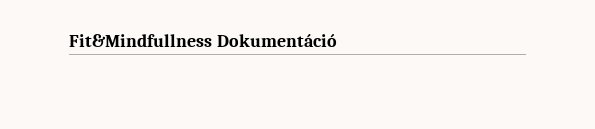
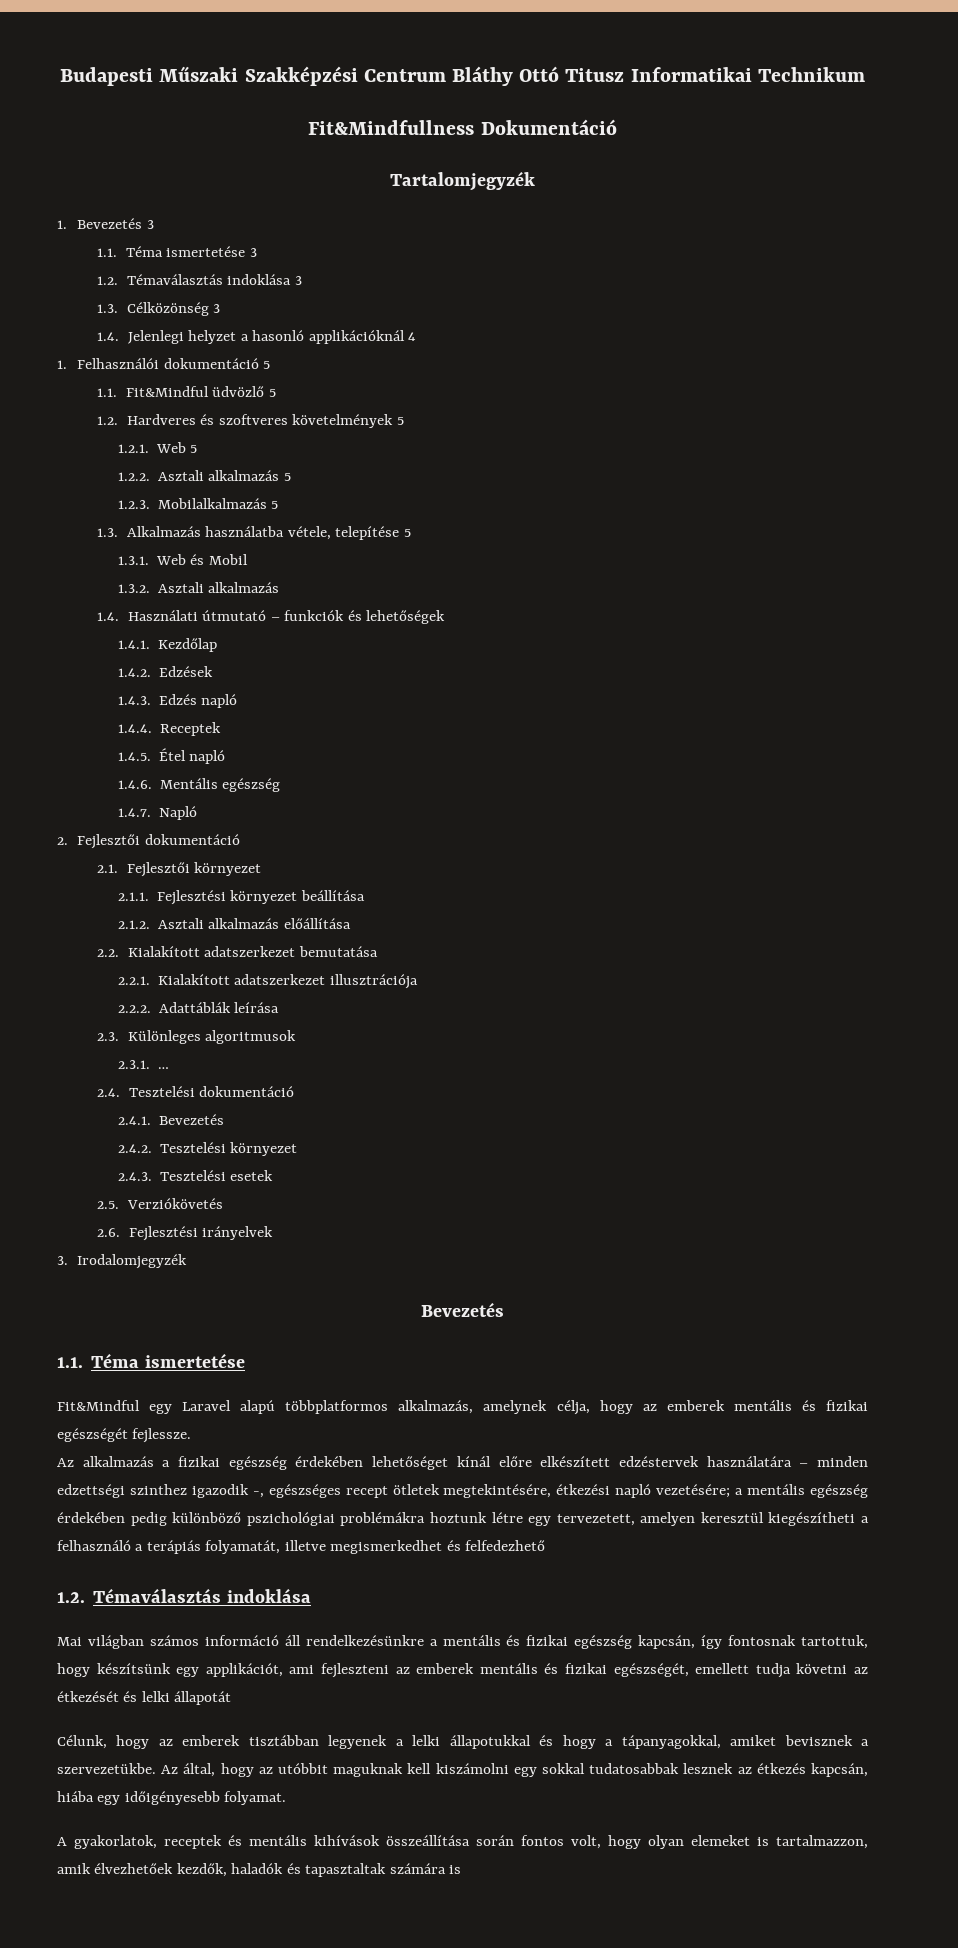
[69,34,337,47] Fit&Mindfullness Dokumentáció -> [60,66,865,86] [308,119,617,135] [390,171,535,191] [57,218,154,229] [97,246,257,257] [97,274,302,285] [97,302,221,316] [97,330,416,344] [57,358,271,369] [97,386,276,397] [97,414,404,428] [117,442,198,453] [117,470,291,481] [117,498,279,509] [97,526,411,540] [117,554,248,565] [117,582,280,593] [97,610,445,624] [117,638,217,652] [117,666,213,677] [117,694,238,708] [117,722,221,736] [117,748,226,764] [117,778,281,792] [117,806,197,820] [57,834,240,849] [97,862,262,877] [117,890,365,905] [117,918,351,929] [97,946,378,957] [117,974,418,989] [117,1002,280,1013] [97,1030,297,1044] [117,1060,169,1069] [97,1086,295,1097] [117,1114,224,1125] [117,1142,298,1156] [117,1170,274,1181] [97,1198,223,1209] [97,1226,274,1241] [57,1254,188,1269] [421,1302,504,1317] [57,1353,245,1368] [57,1400,869,1415] [57,1428,192,1443] [57,1456,869,1470] [57,1484,868,1498] [57,1512,869,1526] [57,1540,546,1554] [57,1588,311,1603] [57,1635,869,1649] [57,1663,869,1678] [57,1691,232,1705] [57,1735,870,1749] [57,1763,869,1777] [57,1791,287,1805] [57,1835,868,1849] [57,1863,462,1877] Budapesti Műszaki Szakképzési Centrum Bláthy Ottó Titusz Informatikai Technikum // Fit&Mindfullness Dokumentáció // Tartalomjegyzék // 1. Bevezetés 3 // 1.1. Téma ismertetése 3 // 1.2. Témaválasztás indoklása 3 // 1.3. Célközönség 3 // 1.4. Jelenlegi helyzet a hasonló applikációknál 4 // 1. Felhasználói dokumentáció 5 // 1.1. Fit&Mindful üdvözlő 5 // 1.2. Hardveres és szoftveres követelmények 5 // 1.2.1. Web 5 // 1.2.2. Asztali alkalmazás 5 // 1.2.3. Mobilalkalmazás 5 // 1.3. Alkalmazás használatba vétele, telepítése 5 // 1.3.1. Web és Mobil // 1.3.2. Asztali alkalmazás // 1.4. Használati útmutató – funkciók és lehetőségek // 1.4.1. Kezdőlap // 1.4.2. Edzések // 1.4.3. Edzés napló // 1.4.4. Receptek // 1.4.5. Étel napló // 1.4.6. Mentális egészség // 1.4.7. Napló // 2. Fejlesztői dokumentáció // 2.1. Fejlesztői környezet // 2.1.1. Fejlesztési környezet beállítása // 2.1.2. Asztali alkalmazás előállítása // 2.2. Kialakított adatszerkezet bemutatása // 2.2.1. Kialakított adatszerkezet illusztrációja // 2.2.2. Adattáblák leírása // 2.3. Különleges algoritmusok // 2.3.1. … // 2.4. Tesztelési dokumentáció // 2.4.1. Bevezetés // 2.4.2. Tesztelési környezet // 2.4.3. Tesztelési esetek // 2.5. Verziókövetés // 2.6. Fejlesztési irányelvek // 3. Irodalomjegyzék // Bevezetés // 1.1. Téma ismertetése // Fit&Mindful egy Laravel alapú többplatformos alkalmazás, amelynek célja, hogy az emberek mentális és fizikai egészségét fejlessze. // Az alkalmazás a fizikai egészség érdekében lehetőséget kínál előre elkészített edzéstervek használatára – minden edzettségi szinthez igazodik -, egészséges recept ötletek megtekintésére, étkezési napló vezetésére; a mentális egészség érdekében pedig különböző pszichológiai problémákra hoztunk létre egy tervezetett, amelyen keresztül kiegészítheti a felhasználó a terápiás folyamatát, illetve megismerkedhet és felfedezhető // 1.2. Témaválasztás indoklása // Mai világban számos információ áll rendelkezésünkre a mentális és fizikai egészség kapcsán, így fontosnak tartottuk, hogy készítsünk egy applikációt, ami fejleszteni az emberek mentális és fizikai egészségét, emellett tudja követni az étkezését és lelki állapotát // Célunk, hogy az emberek tisztábban legyenek a lelki állapotukkal és hogy a tápanyagokkal, amiket bevisznek a szervezetükbe. Az által, hogy az utóbbit maguknak kell kiszámolni egy sokkal tudatosabbak lesznek az étkezés kapcsán, hiába egy időigényesebb folyamat. // A gyakorlatok, receptek és mentális kihívások összeállítása során fontos volt, hogy olyan elemeket is tartalmazzon, amik élvezhetőek kezdők, haladók és tapasztaltak számára is

